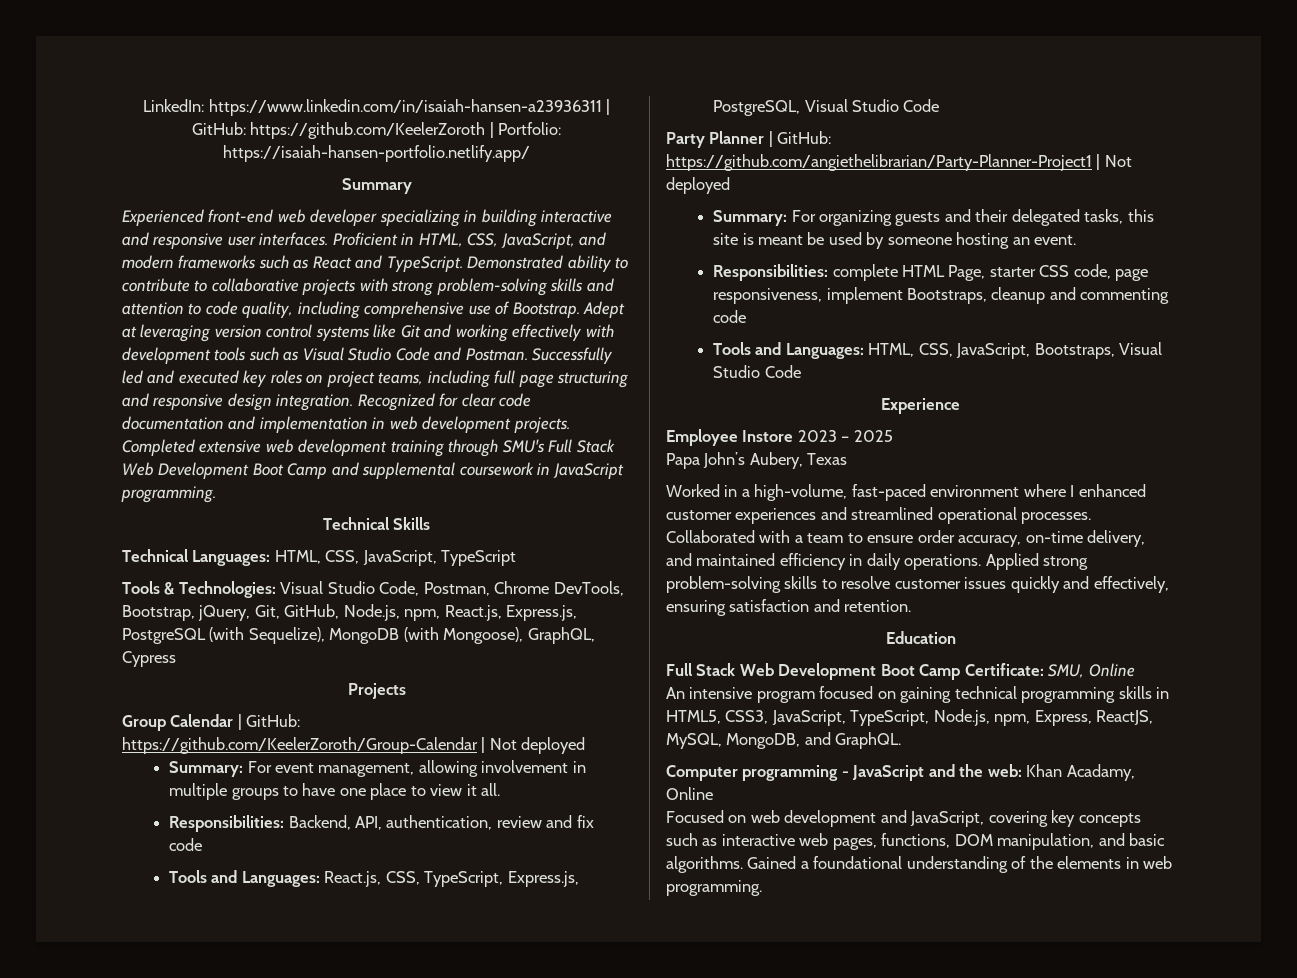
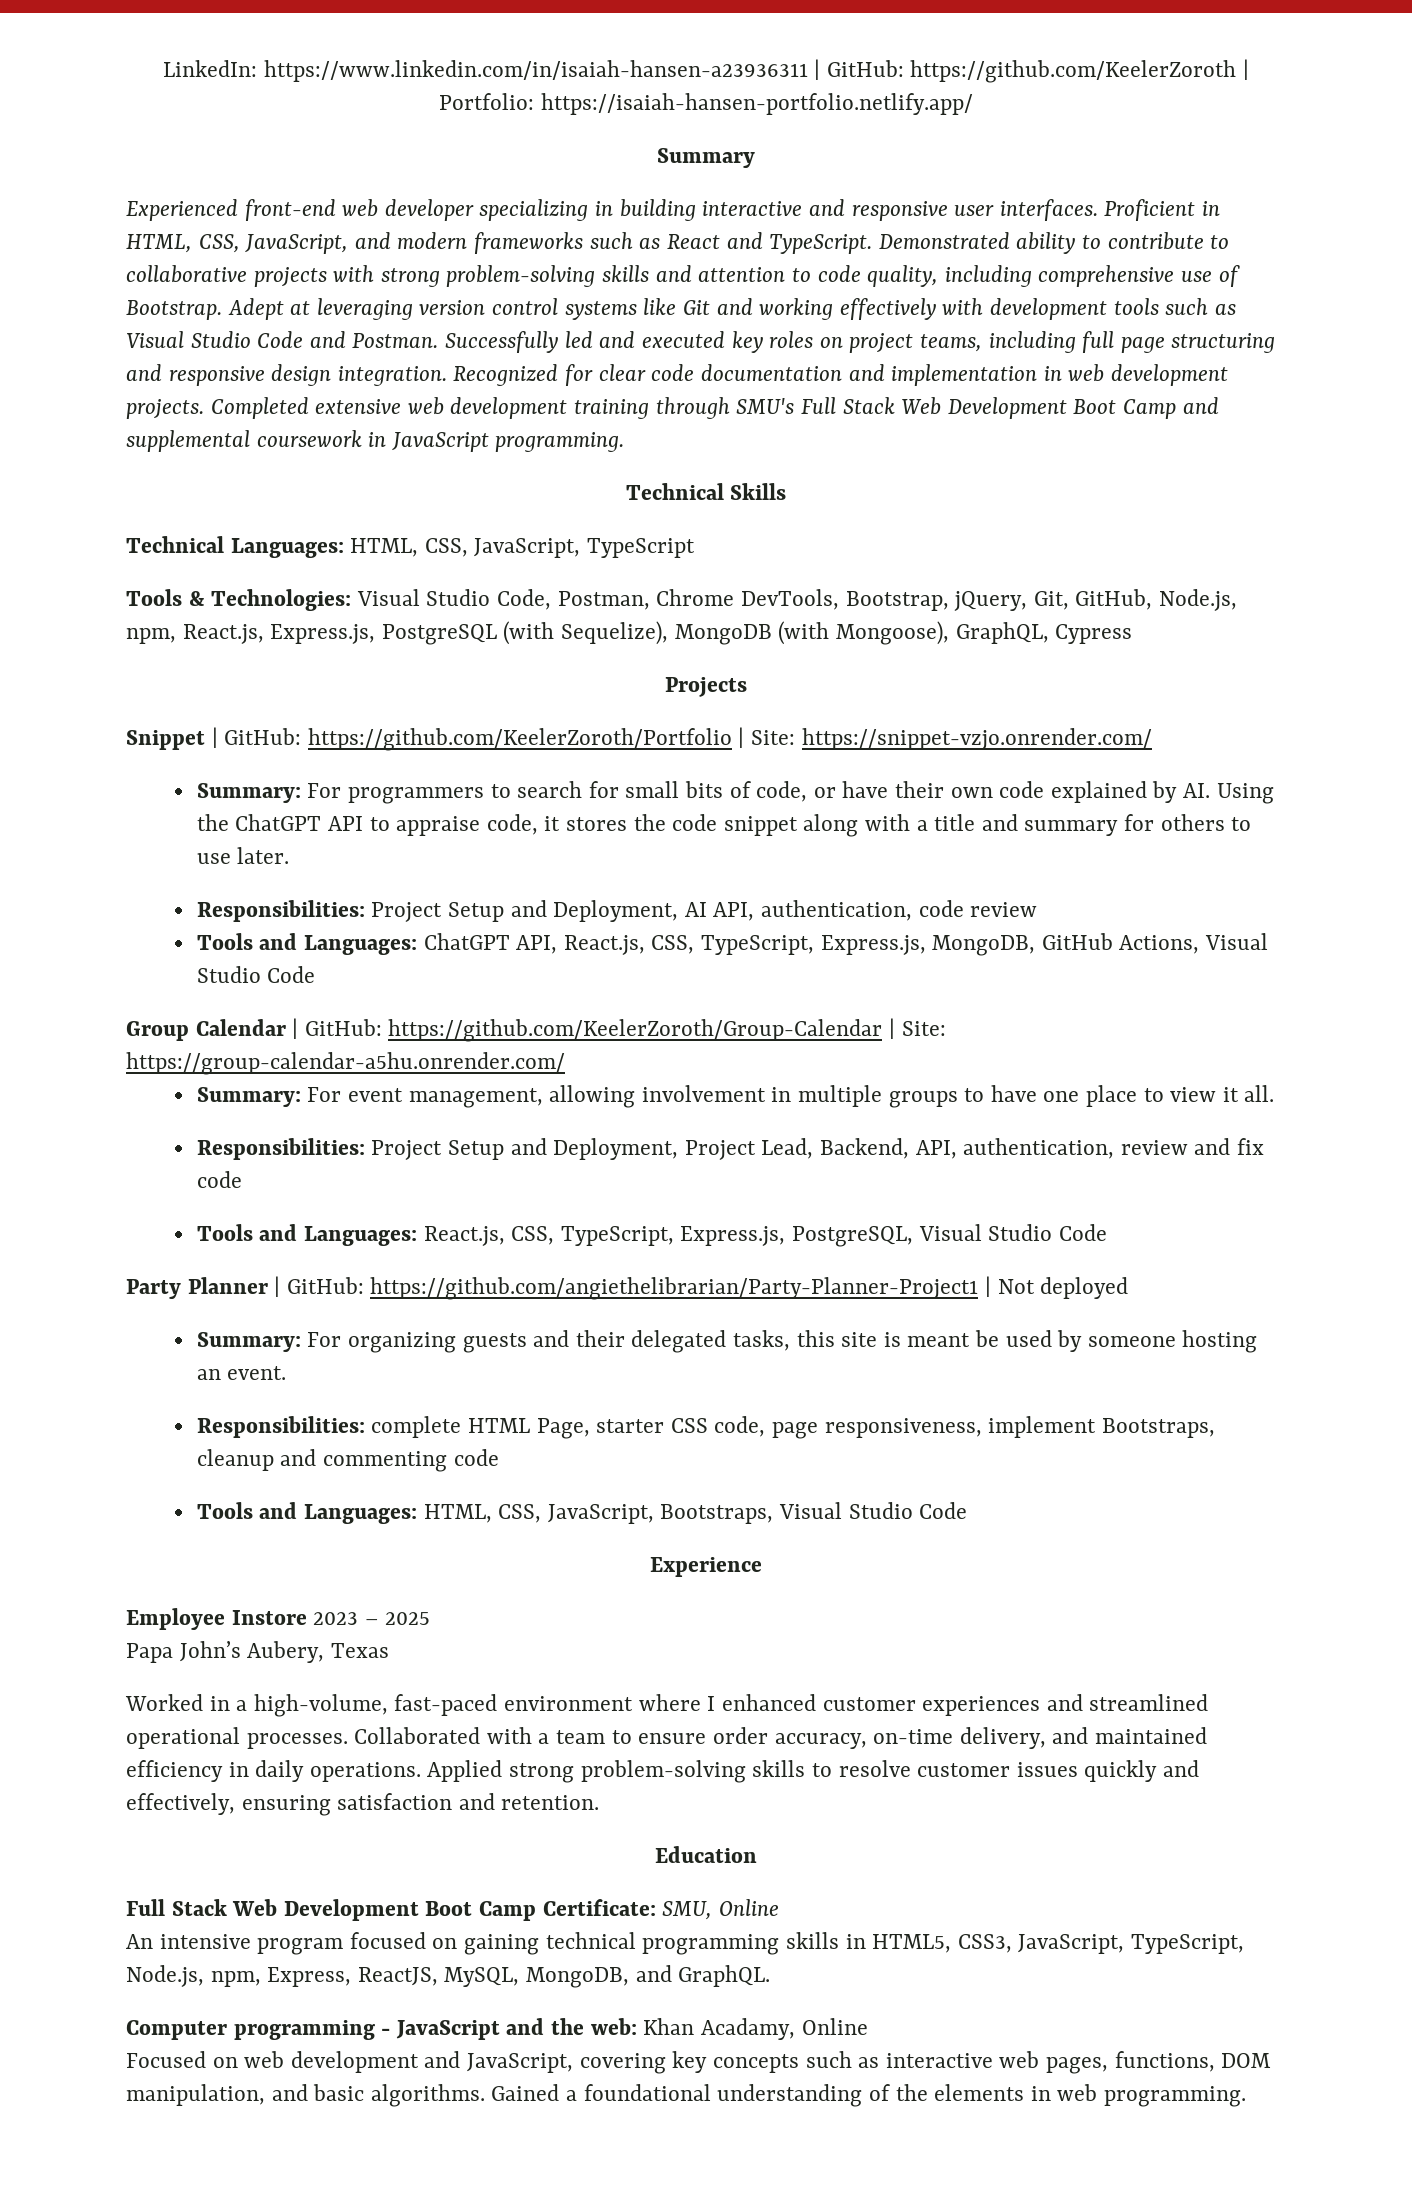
(406, 691) none -> [126,727,1152,751] [196,781,1274,804] [196,814,1252,837] [196,847,290,864] [196,900,1038,922] [196,933,1269,956] [196,966,316,983] // Snippet | GitHub: https://github.com/KeelerZoroth/Portfolio | Site: https://snippet-vzjo.onrender.com/ // Summary: For programmers to search for small bits of code, or have their own code explained by AI. Using the ChatGPT API to appraise code, it stores the code snippet along with a title and summary for others to use later. // Responsibilities: Project Setup and Deployment, AI API, authentication, code review // Tools and Languages: ChatGPT API, React.js, CSS, TypeScript, Express.js, MongoDB, GitHub Actions, Visual Studio Code
[489,737,586,754] Not deployed -> [901,1021,946,1036] [126,1052,565,1075] Site: https://group-calendar-a5hu.onrender.com/
(285, 823) none -> [371,1138,814,1160] Project Setup and Deployment, Project Lead,

